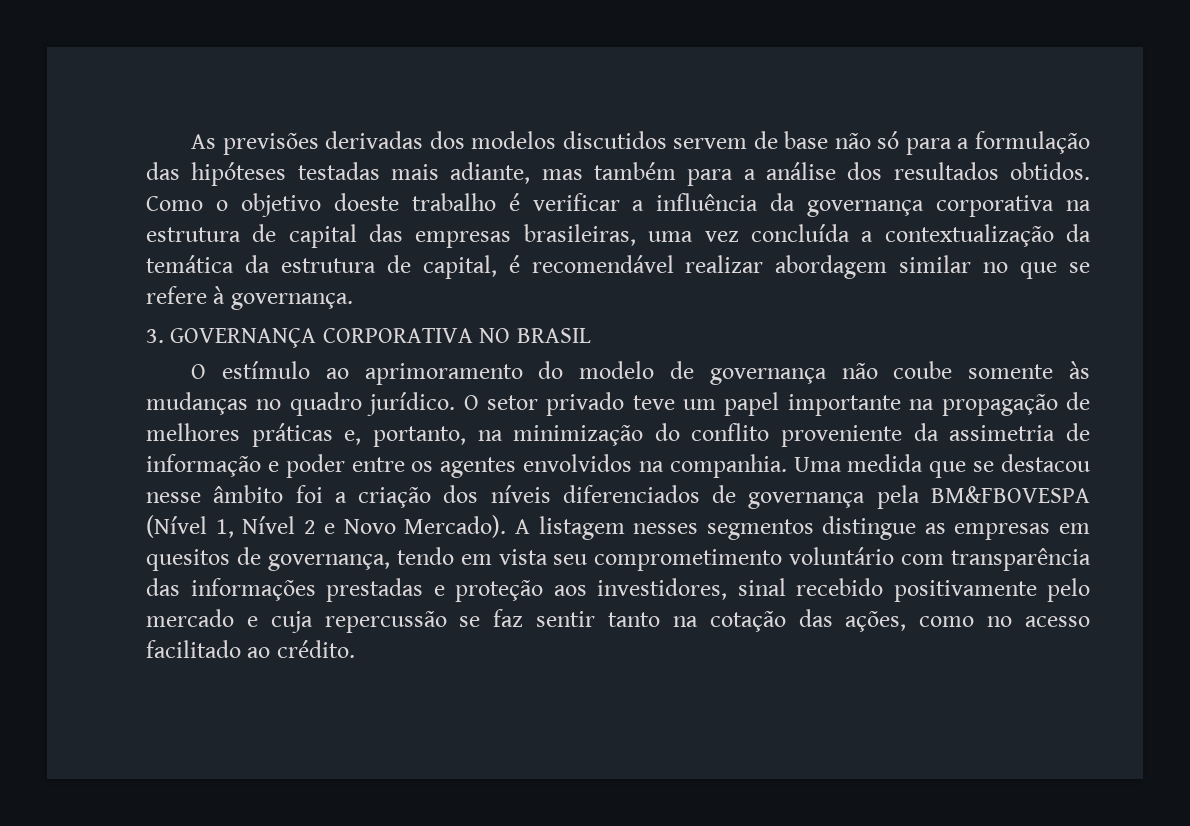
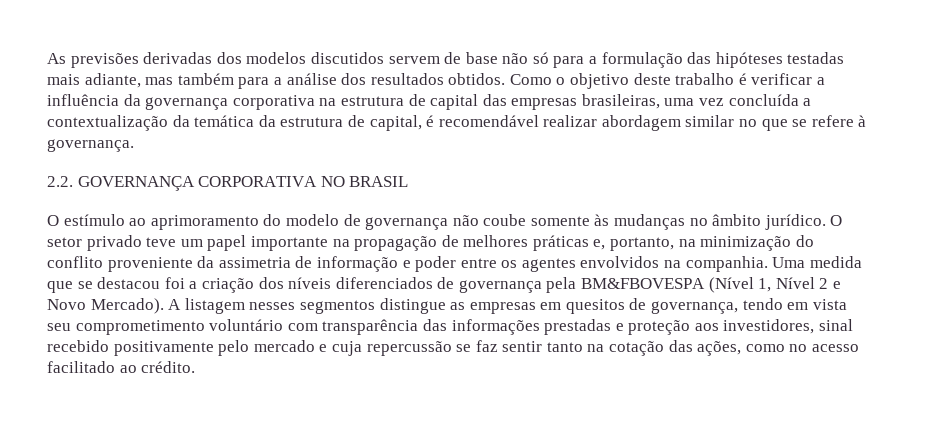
[333,193,399,211] doeste -> [633,73,671,85] deste
[146,329,164,343] 3. -> [47,176,73,187] 2.2.
[289,392,362,416] quadro -> [712,214,762,226] âmbito
[146,485,284,503] nesse âmbito -> (161, 283) none

